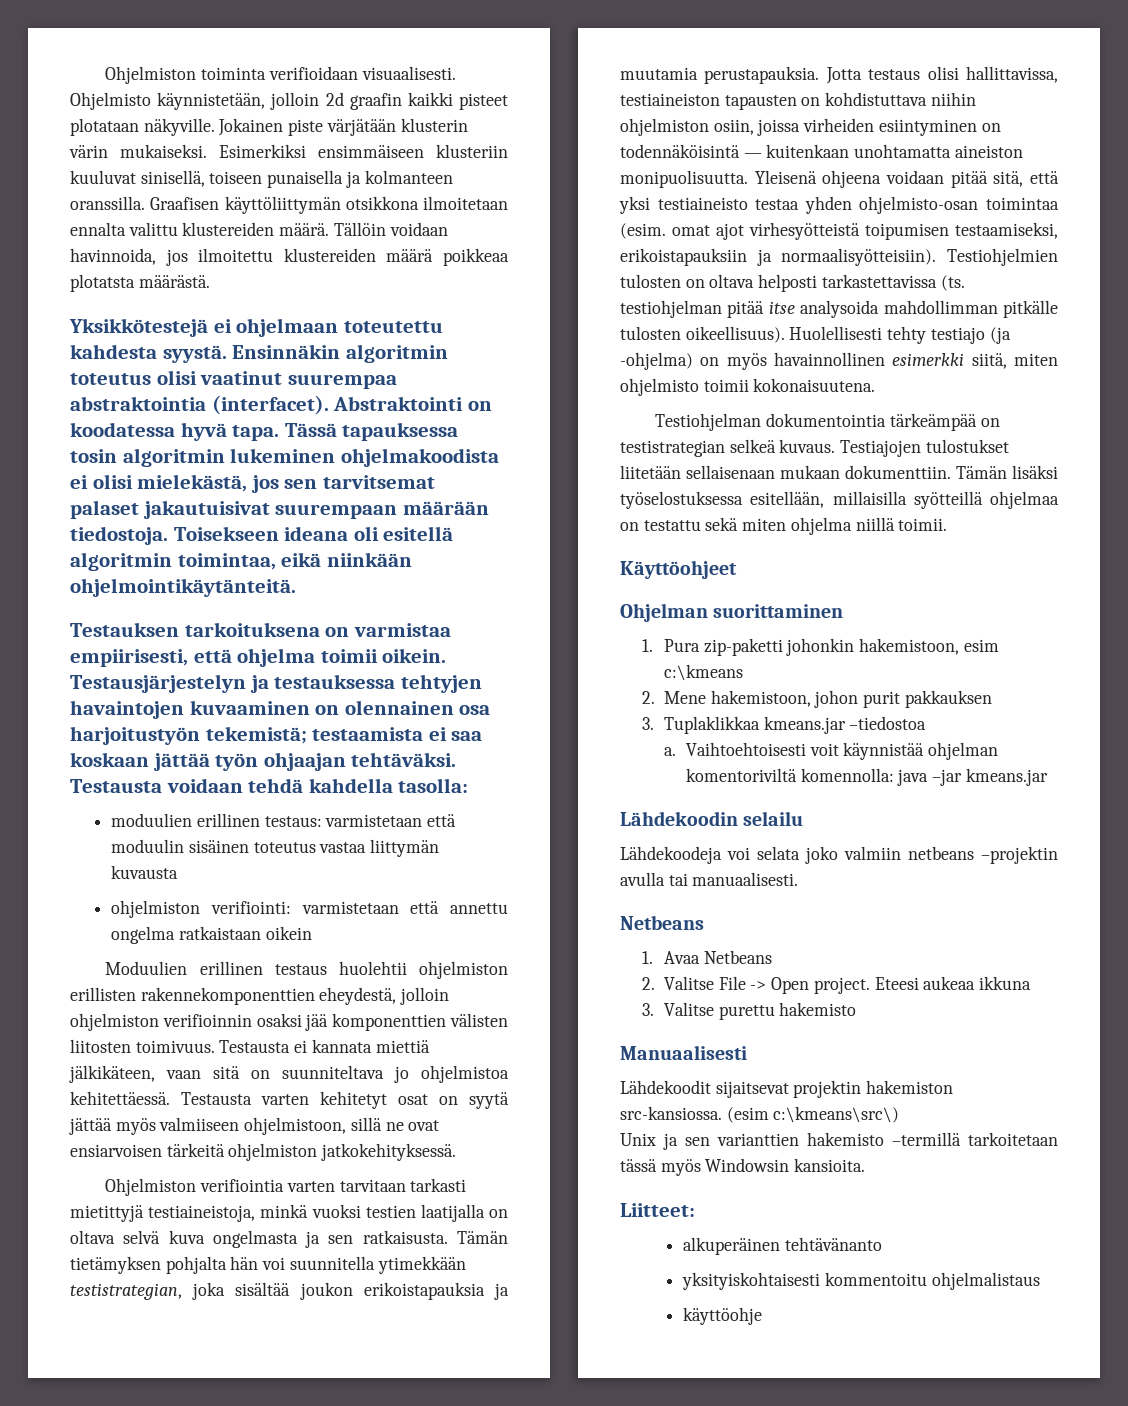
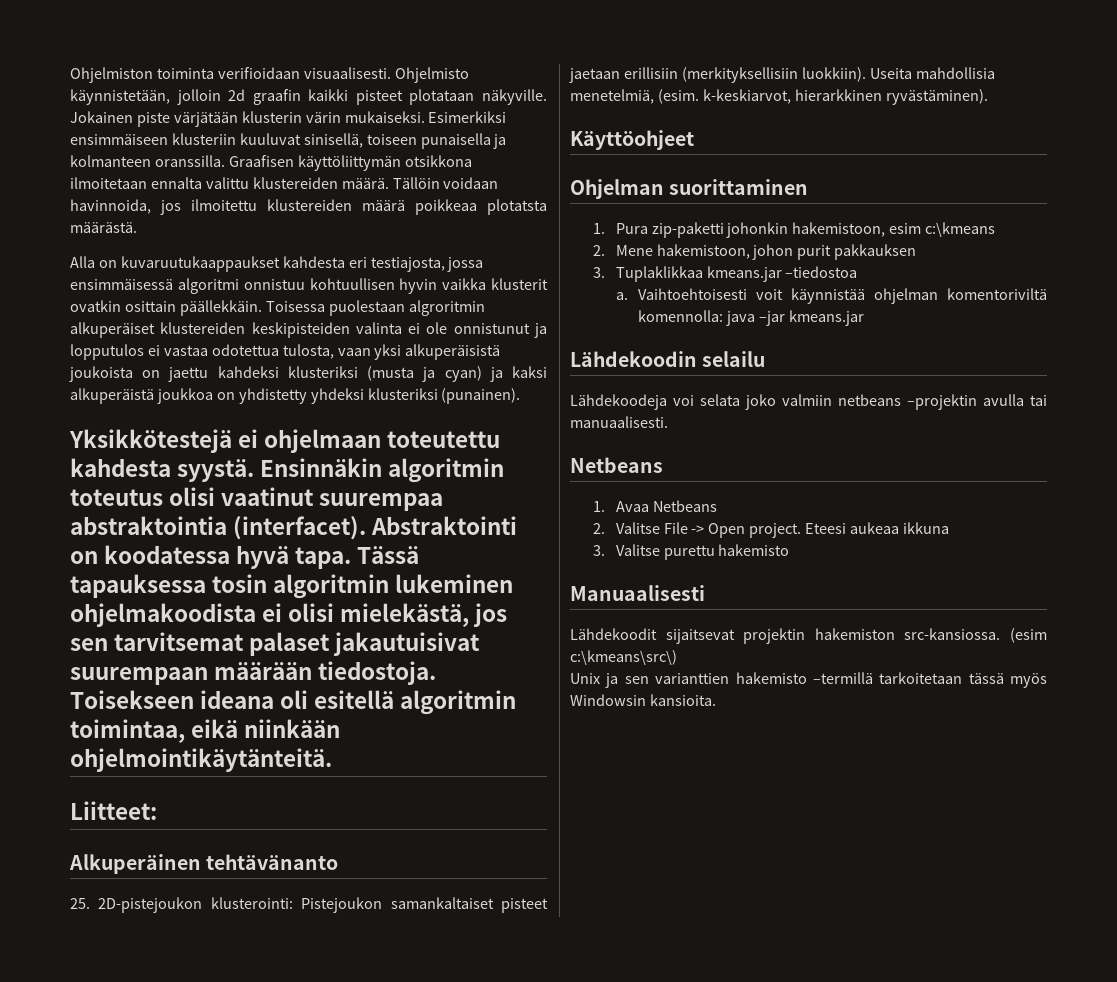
(210, 281) none -> [70,256,484,272] [70,278,548,294] [70,300,485,316] [70,322,547,338] [70,344,501,360] [69,366,547,382] [70,388,521,404] // Alla on kuvaruutukaappaukset kahdesta eri testiajosta, jossa ensimmäisessä algoritmi onnistuu kohtuullisen hyvin vaikka klusterit ovatkin osittain päällekkäin. Toisessa puolestaan algroritmin alkuperäiset klustereiden keskipisteiden valinta ei ole onnistunut ja lopputulos ei vastaa odotettua tulosta, vaan yksi alkuperäisistä joukoista on jaettu kahdeksi klusteriksi (musta ja cyan) ja kaksi alkuperäistä joukkoa on yhdistetty yhdeksi klusteriksi (punainen).
[70,622,451,637] [70,648,447,667] [70,674,482,693] [70,700,491,719] [70,726,483,745] [70,752,457,771] [70,778,469,793] [111,813,457,827] [111,839,440,857] [111,865,179,879] [111,900,509,918] [111,926,312,944] [105,961,508,979] [70,987,450,1005] [70,1013,509,1031] [70,1039,430,1053] [69,1065,509,1083] [70,1091,509,1109] [69,1117,440,1135] [70,1143,457,1161] [105,1178,467,1196] [70,1204,509,1222] [70,1230,508,1248] [70,1256,466,1274] [70,1282,509,1300] [620,66,1058,84] [620,92,976,110] [620,118,1001,136] [620,144,1023,158] [620,170,1059,188] [619,196,1059,214] [620,222,1058,240] [620,248,1058,266] [620,274,965,292] [620,300,1058,318] [620,326,1011,344] [620,352,1058,370] [620,378,876,396] [655,413,1000,431] [620,439,1009,457] [620,465,1058,479] [620,491,1059,509] [620,517,948,535] Testauksen tarkoituksena on varmistaa empiirisesti, että ohjelma toimii oikein. Testausjärjestelyn ja testauksessa tehtyjen havaintojen kuvaaminen on olennainen osa harjoitustyön tekemistä; testaamista ei saa koskaan jättää työn ohjaajan tehtäväksi. Testausta voidaan tehdä kahdella tasolla: // moduulien erillinen testaus: varmistetaan että moduulin sisäinen toteutus vastaa liittymän kuvausta // ohjelmiston verifiointi: varmistetaan että annettu ongelma ratkaistaan oikein // Moduulien erillinen testaus huolehtii ohjelmiston erillisten rakennekomponenttien eheydestä, jolloin ohjelmiston verifioinnin osaksi jää komponenttien välisten liitosten toimivuus. Testausta ei kannata miettiä jälkikäteen, vaan sitä on suunniteltava jo ohjelmistoa kehitettäessä. Testausta varten kehitetyt osat on syytä jättää myös valmiiseen ohjelmistoon, sillä ne ovat ensiarvoisen tärkeitä ohjelmiston jatkokehityksessä. // Ohjelmiston verifiointia varten tarvitaan tarkasti mietittyjä testiaineistoja, minkä vuoksi testien laatijalla on oltava selvä kuva ongelmasta ja sen ratkaisusta. Tämän tietämyksen pohjalta hän voi suunnitella ytimekkään testistrategian, joka sisältää joukon erikoistapauksia ja muutamia perustapauksia. Jotta testaus olisi hallittavissa, testiaineiston tapausten on kohdistuttava niihin ohjelmiston osiin, joissa virheiden esiintyminen on todennäköisintä — kuitenkaan unohtamatta aineiston monipuolisuutta. Yleisenä ohjeena voidaan pitää sitä, että yksi testiaineisto testaa yhden ohjelmisto-osan toimintaa (esim. omat ajot virhesyötteistä toipumisen testaamiseksi, erikoistapauksiin ja normaalisyötteisiin). Testiohjelmien tulosten on oltava helposti tarkastettavissa (ts. testiohjelman pitää itse analysoida mahdollimman pitkälle tulosten oikeellisuus). Huolellisesti tehty testiajo (ja -ohjelma) on myös havainnollinen esimerkki siitä, miten ohjelmisto toimii kokonaisuutena. // Testiohjelman dokumentointia tärkeämpää on testistrategian selkeä kuvaus. Testiajojen tulostukset liitetään sellaisenaan mukaan dokumenttiin. Tämän lisäksi työselostuksessa esitellään, millaisilla syötteillä ohjelmaa on testattu sekä miten ohjelma niillä toimii. -> [70,801,157,820] [69,854,339,874] [70,897,548,913] [569,67,995,83] [570,89,988,105] Liitteet: // Alkuperäinen tehtävänanto // 25. 2D-pistejoukon klusterointi: Pistejoukon samankaltaiset pisteet jaetaan erillisiin (merkityksellisiin luokkiin). Useita mahdollisia menetelmiä, (esim. k-keskiarvot, hierarkkinen ryvästäminen).
[620,1203,695,1217] [683,1237,882,1255] [682,1272,1040,1290] [683,1307,763,1325] // Liitteet: // alkuperäinen tehtävänanto // yksityiskohtaisesti kommentoitu ohjelmalistaus // käyttöohje -> (716, 700) none

